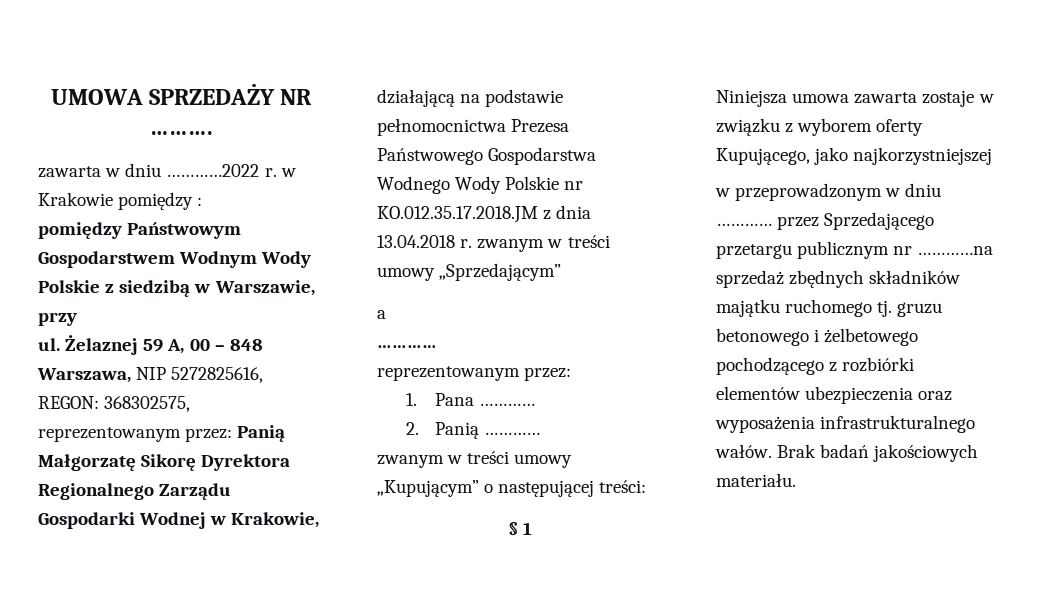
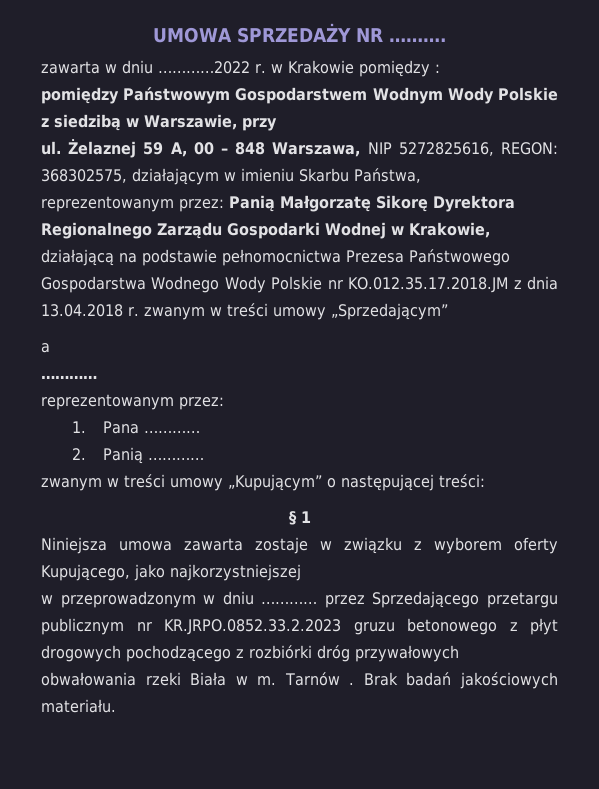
(191, 404) none -> [132,168,421,185] działającym w imieniu Skarbu Państwa,
[917,246,994,255] [716,270,961,288] [716,299,943,317] [716,328,919,346] [716,357,915,375] [716,386,953,404] [715,415,976,433] [715,444,772,458] …………na sprzedaż zbędnych składników majątku ruchomego tj. gruzu betonowego i żelbetowego pochodzącego z rozbiórki elementów ubezpieczenia oraz wyposażenia infrastrukturalnego wałów. -> [164,618,558,635] [41,645,459,662] [41,672,355,686] KR.JRPO.0852.33.2.2023 gruzu betonowego z płyt drogowych pochodzącego z rozbiórki dróg przywałowych obwałowania rzeki Biała w m. Tarnów .

